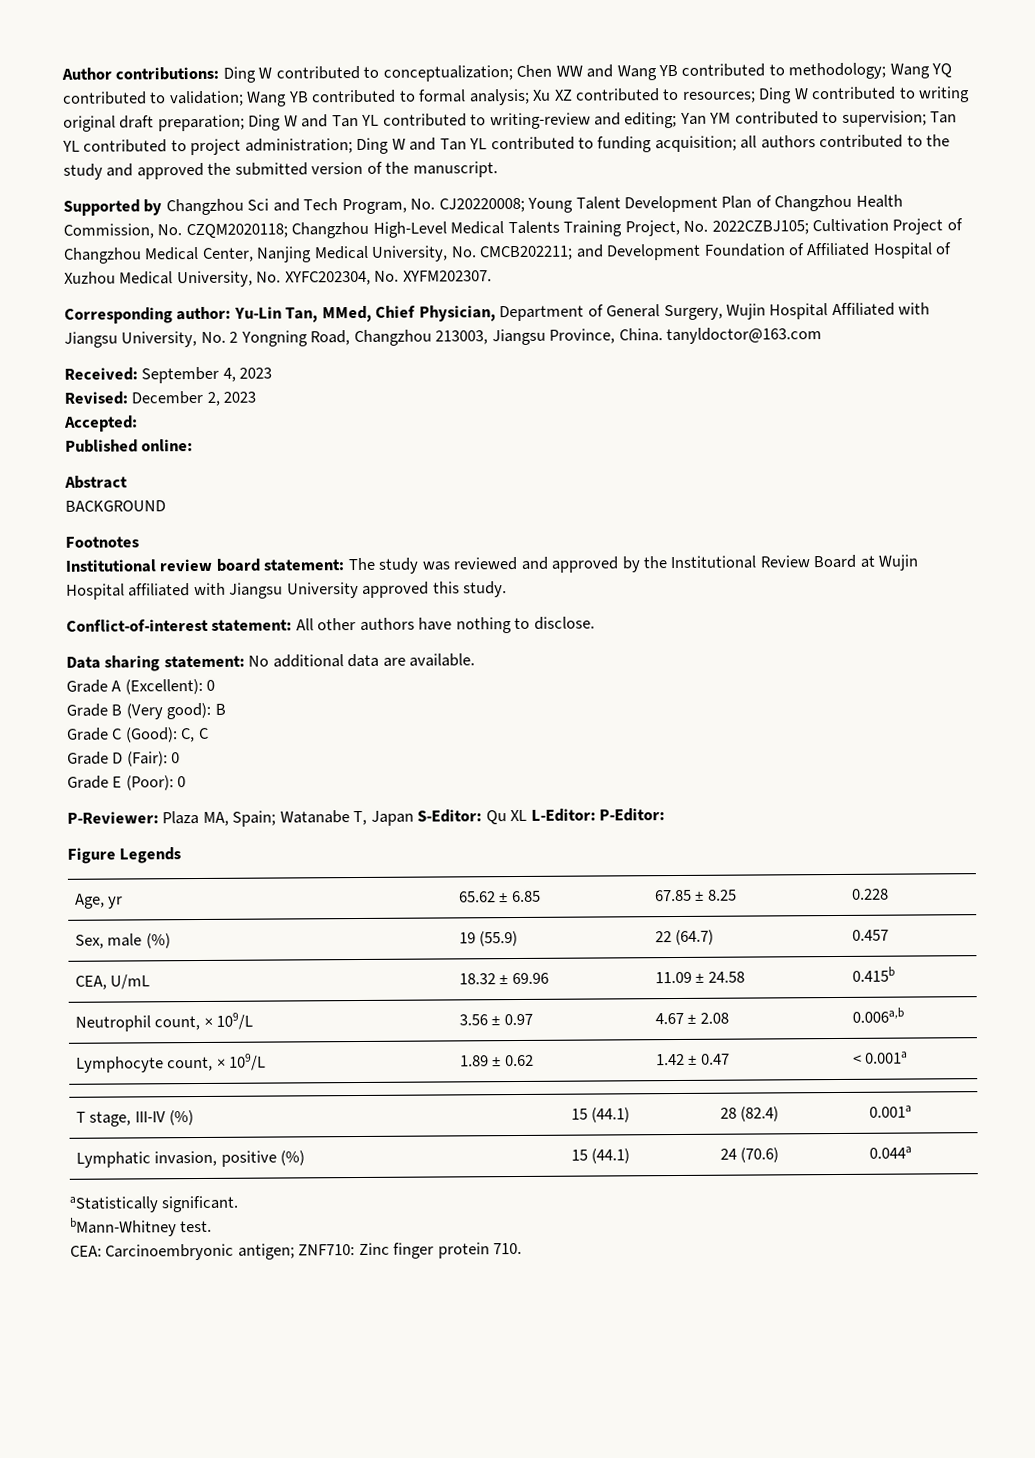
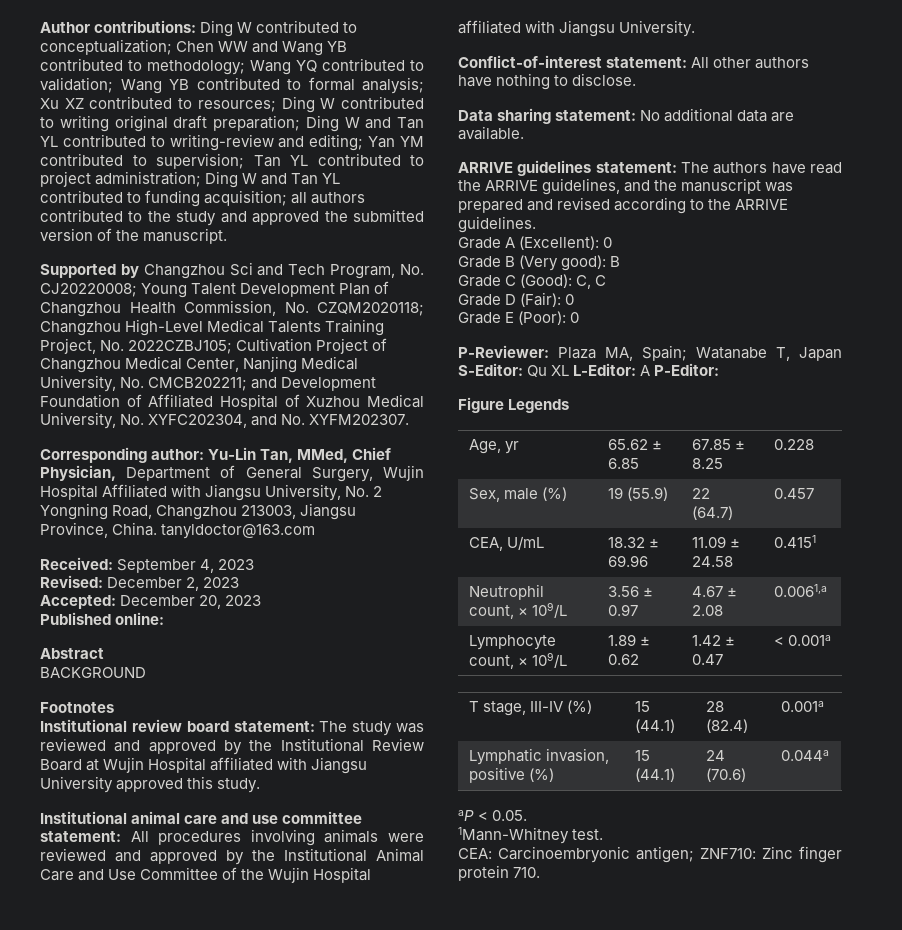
(371, 278) none -> [251,414,278,426] and
(138, 423) none -> [120,595,262,609] December 20, 2023
(508, 589) none -> [40,811,363,824] [40,829,424,846] [40,848,424,865] [40,867,372,883] [458,20,696,37] // Institutional animal care and use committee statement: All procedures involving animals were reviewed and approved by the Institutional Animal Care and Use Committee of the Wujin Hospital affiliated with Jiangsu University.
(476, 660) none -> [458,160,842,176] [458,178,794,195] [458,197,789,214] [458,216,536,233] // ARRIVE guidelines statement: The authors have read the ARRIVE guidelines, and the manuscript was prepared and revised according to the ARRIVE guidelines.
(596, 815) none -> [640,365,651,376] A
[851,966,895,982] 0.415b -> [773,535,816,548] 0.4151
[851,1007,904,1023] 0.006a,b -> [773,584,827,597] 0.0061,a
[69,1195,240,1213] [70,1217,177,1237] aStatistically significant. // bMann-Whitney -> [458,810,528,821] [458,827,569,844] aP < 0.05. // 1Mann-Whitney

